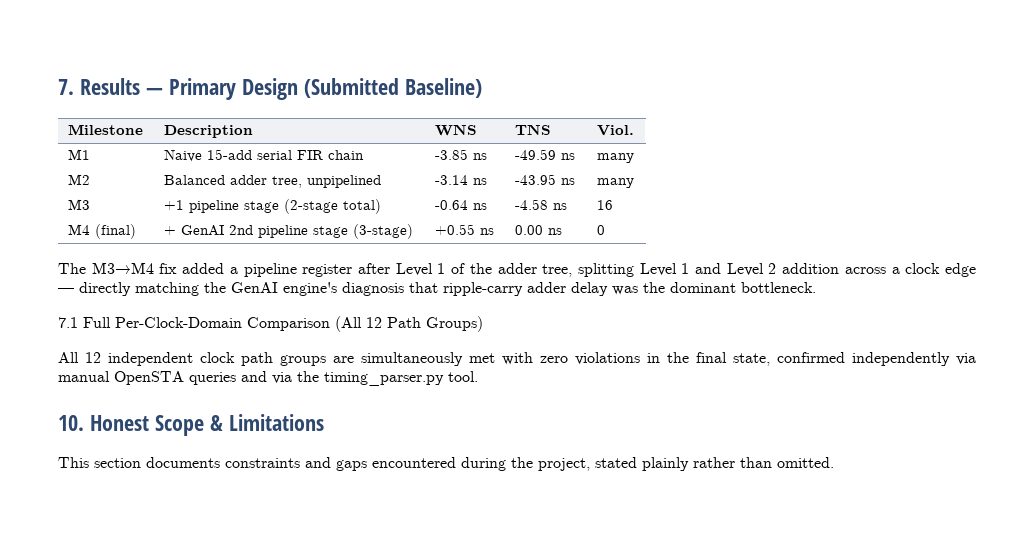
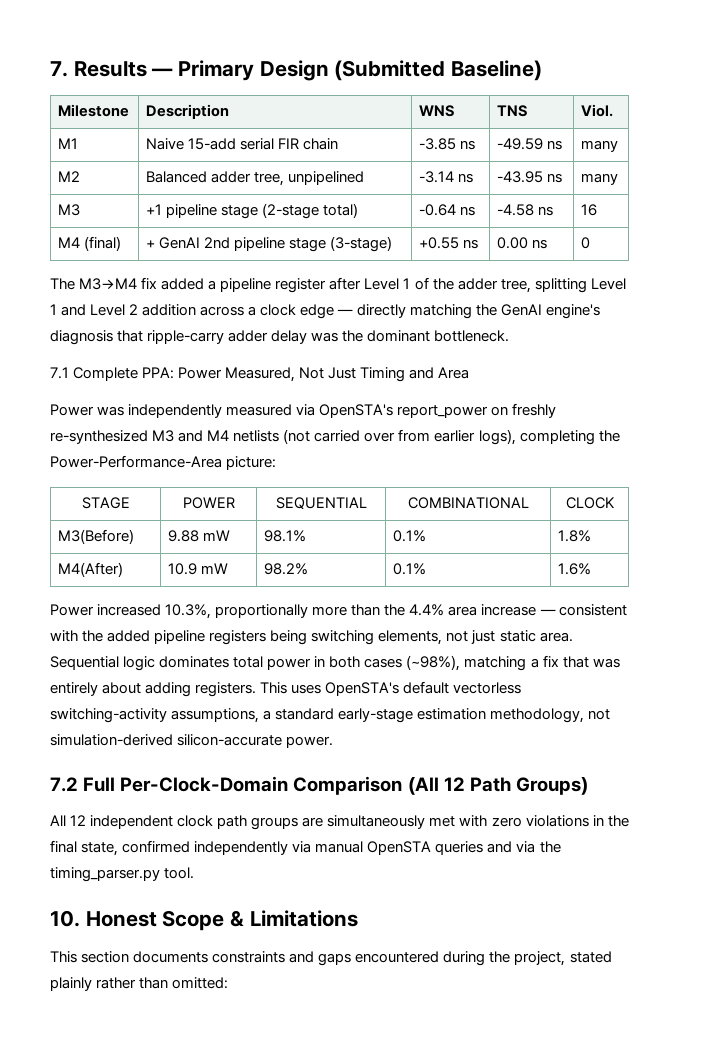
(78, 322) none -> [73,367,470,382] [50,403,557,418] [50,429,620,445] [50,455,277,470] [81,497,130,509] [182,497,235,509] [275,497,367,509] [407,497,529,509] [565,497,615,509] [57,529,134,544] [167,530,230,542] [263,530,306,542] [392,530,426,542] [557,530,591,542] [57,562,123,577] [167,563,228,575] [263,563,308,575] [392,563,426,575] [557,563,591,575] [50,604,627,619] [50,630,573,645] [50,655,620,671] [50,681,522,697] [50,708,611,723] [50,734,334,748] [50,777,78,792] Complete PPA: Power Measured, Not Just Timing and Area // Power was independently measured via OpenSTA's report_power on freshly re-synthesized M3 and M4 netlists (not carried over from earlier logs), completing the Power-Performance-Area picture: // STAGE | POWER | SEQUENTIAL | COMBINATIONAL | CLOCK // M3(Before) | 9.88 mW | 98.1% | 0.1% | 1.8% // M4(After) | 10.9 mW | 98.2% | 0.1% | 1.6% // Power increased 10.3%, proportionally more than the 4.4% area increase — consistent with the added pipeline registers being switching elements, not just static area. Sequential logic dominates total power in both cases (~98%), matching a fix that was entirely about adding registers. This uses OpenSTA's default vectorless switching-activity assumptions, a standard early-stage estimation methodology, not simulation-derived silicon-accurate power. // 7.2
[777,457,834,468] omitted. -> [172,977,229,989] omitted:

